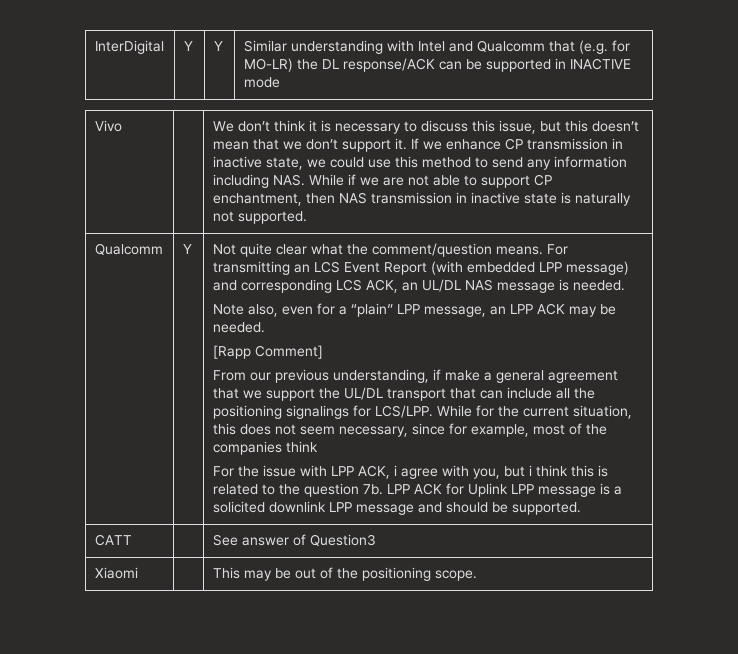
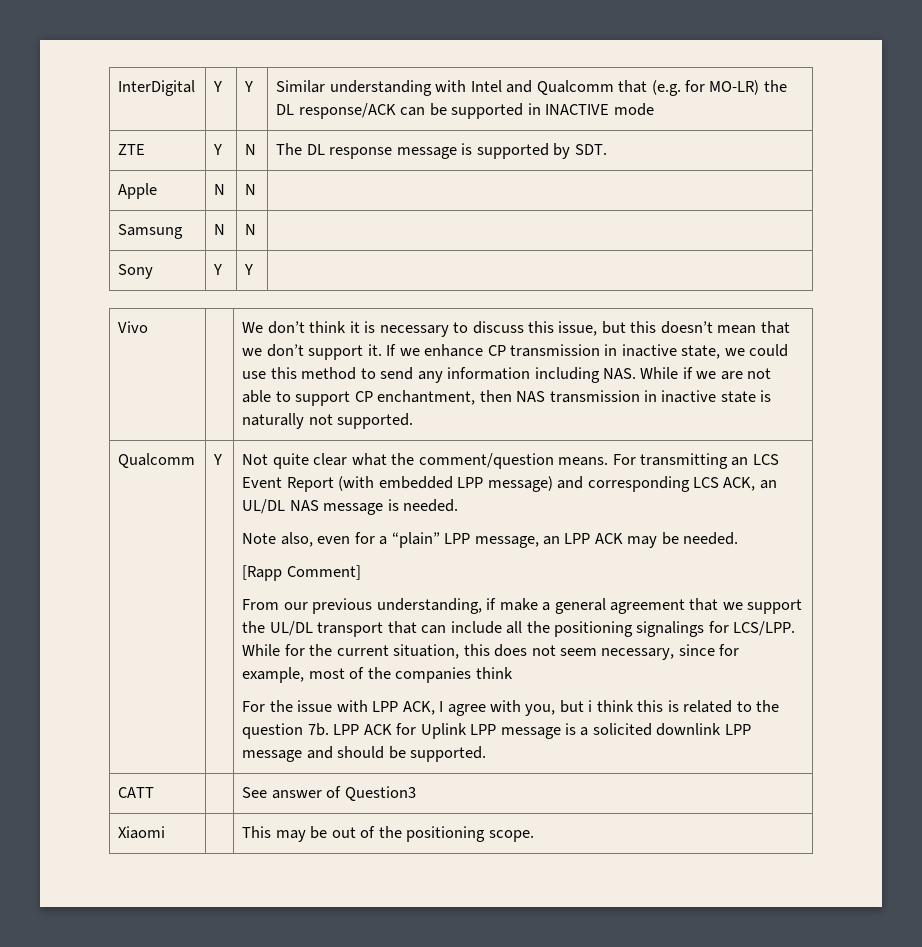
(280, 82) none -> [118,144,146,155] [213,144,223,155] [245,144,257,155] [276,143,607,159] [118,183,158,199] [214,184,226,195] [245,184,257,195] [118,224,184,239] [214,224,226,235] [245,224,257,235] [118,264,154,279] [213,264,223,275] [244,264,254,275] // ZTE | Y | N | The DL response message is supported by SDT. // Apple | N | N | // Samsung | N | N | // Sony | Y | Y |
[393,465,397,476] i -> [439,701,444,712] I

